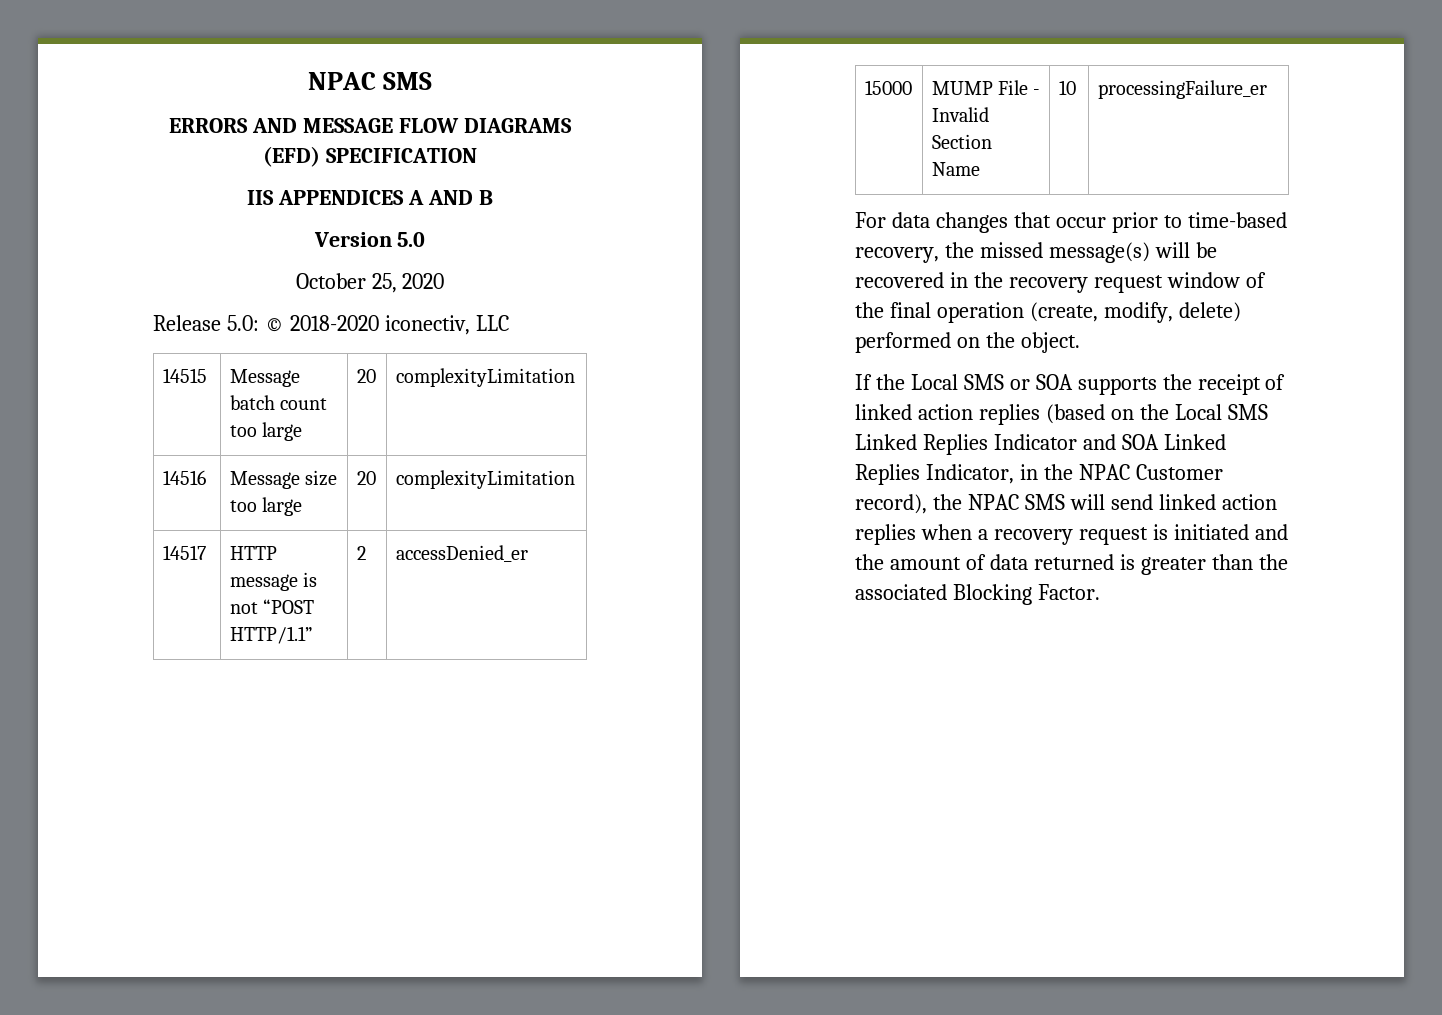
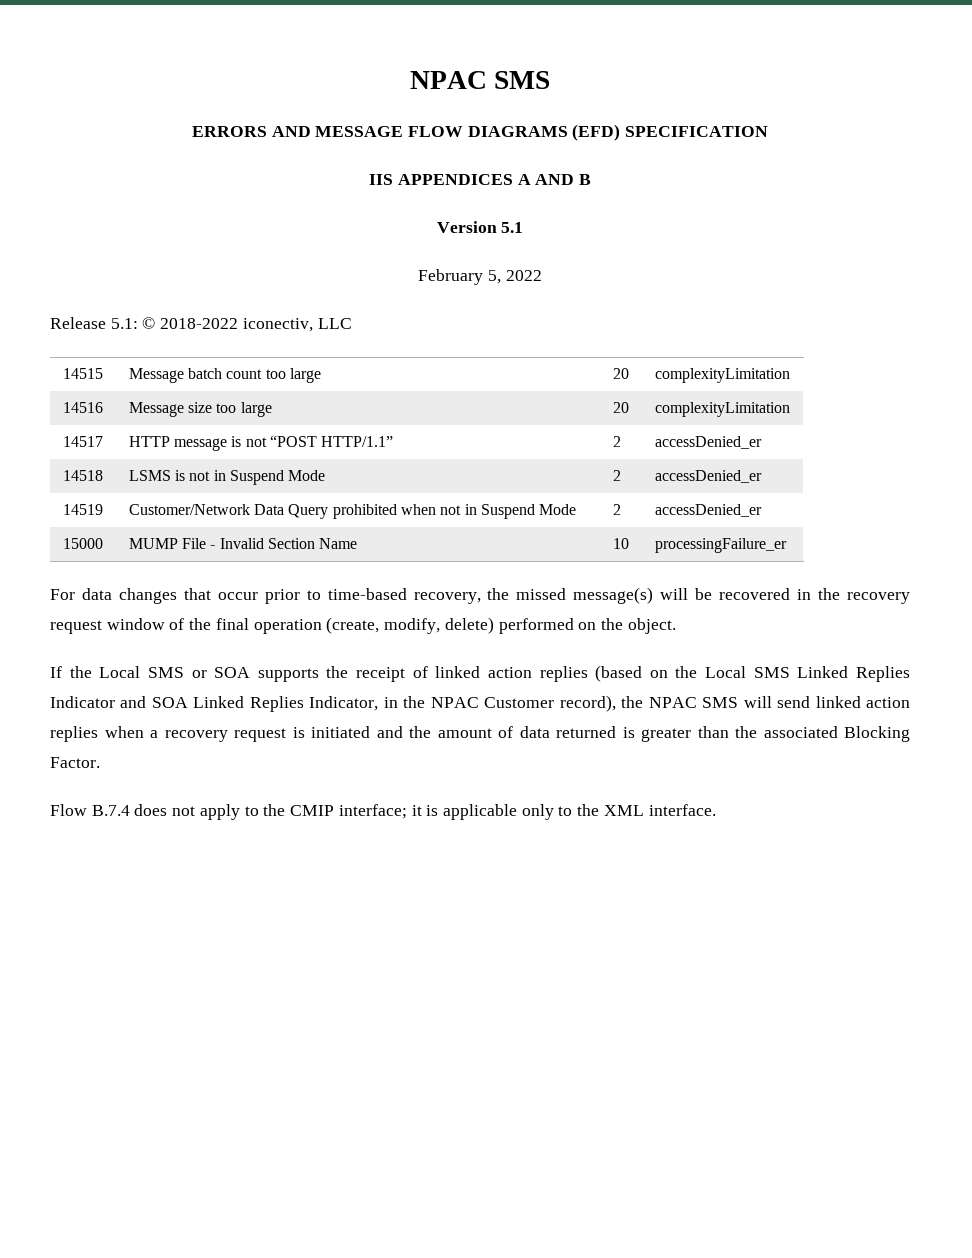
[397,232,426,247] [295,273,445,293] [153,315,379,332] 5.0 // October 25, 2020 // Release 5.0: © 2018-2020 -> [501,222,524,233] [418,269,542,285] [50,317,239,329] 5.1 // February 5, 2022 // Release 5.1: © 2018-2022
(528, 553) none -> [62,470,103,481] [128,470,326,485] [612,470,621,481] [654,470,762,483] [62,504,103,515] [128,504,577,519] [612,504,621,515] [654,504,762,517] // 14518 | LSMS is not in Suspend Mode | 2 | accessDenied_er // 14519 | Customer/Network Data Query prohibited when not in Suspend Mode | 2 | accessDenied_er
(1100, 592) none -> [50,804,716,820] // Flow B.7.4 does not apply to the CMIP interface; it is applicable only to the XML interface.

